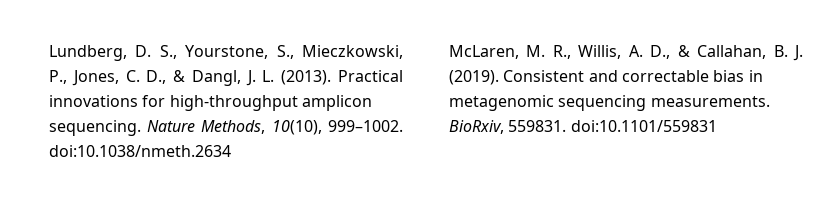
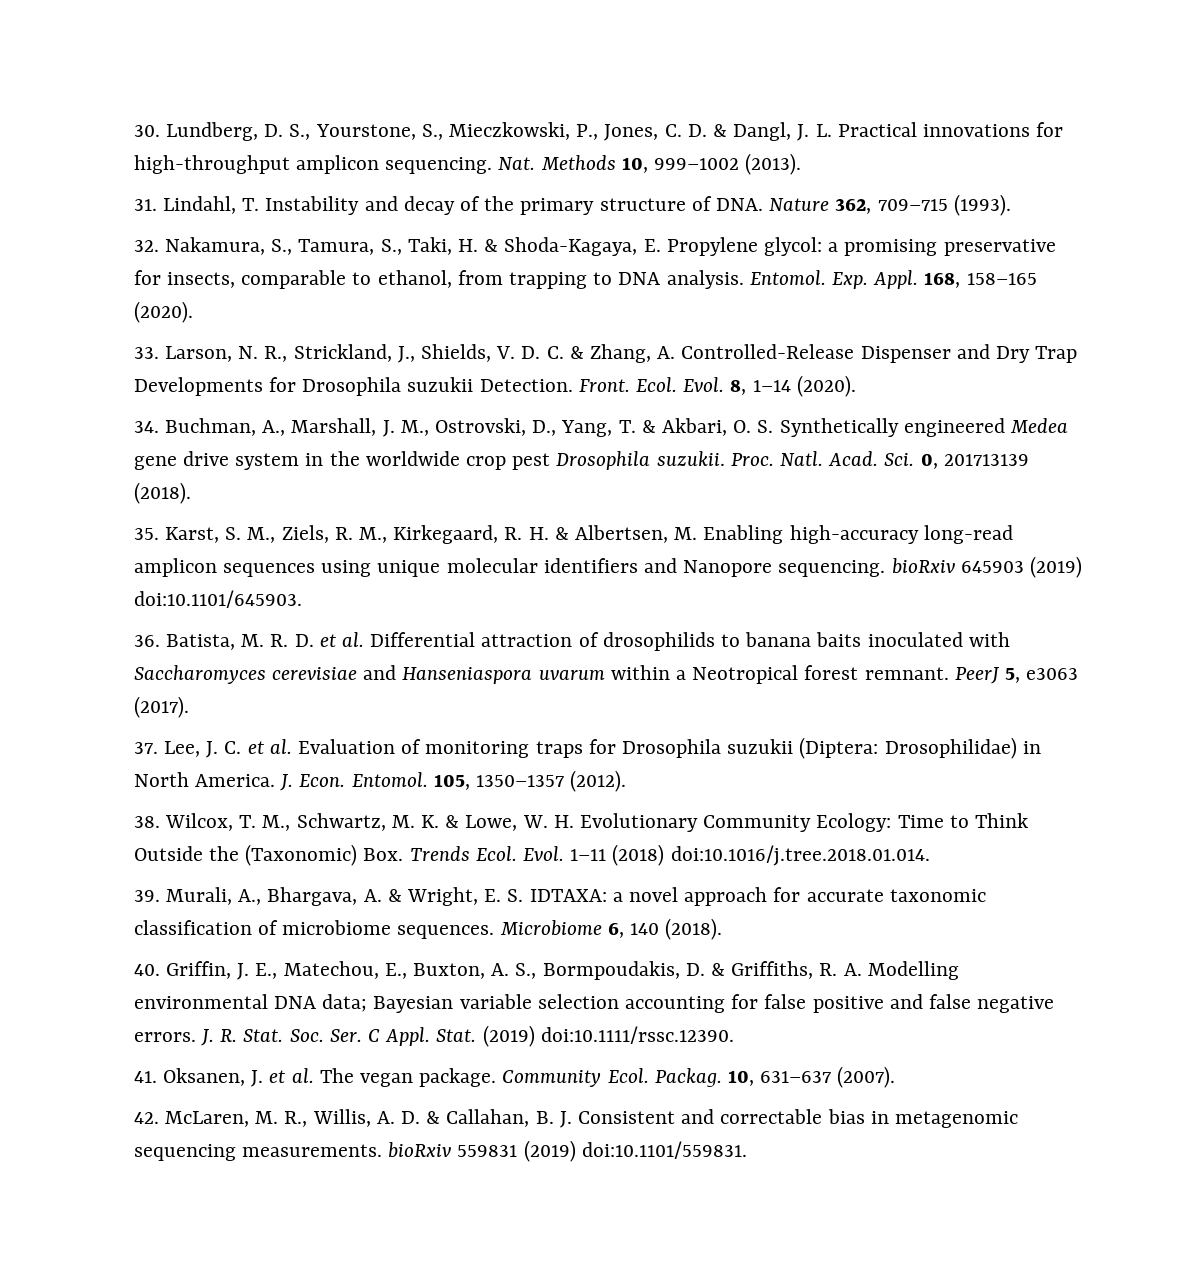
(48, 53) none -> [133,125,160,137] 30.
[146,70,167,84] D., -> [687,124,707,137] D.
[281,70,332,85] (2013). -> (832, 130) none
[147,120,403,135] [48,145,231,157] Nature Methods, 10(10), 999–1002. doi:10.1038/nmeth.2634 // -> [498,153,802,175] [133,194,1011,216] [133,237,1056,256] [133,270,1037,289] [133,301,193,323] [133,344,1078,363] [133,375,856,397] [133,418,1069,437] [133,451,1029,470] [133,482,191,504] [133,525,1013,544] [133,556,1083,578] [133,590,302,608] [133,632,1010,651] [133,665,1079,684] [133,696,189,718] [133,737,1041,759] [133,770,627,792] [133,813,1029,832] [133,844,930,866] [133,887,986,906] [133,918,723,940] [133,961,959,980] [133,994,1055,1013] [133,1025,734,1047] [133,1066,896,1088] [133,1112,159,1124] Nat. Methods 10, 999–1002 (2013). // 31. Lindahl, T. Instability and decay of the primary structure of DNA. Nature 362, 709–715 (1993). // 32. Nakamura, S., Tamura, S., Taki, H. & Shoda-Kagaya, E. Propylene glycol: a promising preservative for insects, comparable to ethanol, from trapping to DNA analysis. Entomol. Exp. Appl. 168, 158–165 (2020). // 33. Larson, N. R., Strickland, J., Shields, V. D. C. & Zhang, A. Controlled-Release Dispenser and Dry Trap Developments for Drosophila suzukii Detection. Front. Ecol. Evol. 8, 1–14 (2020). // 34. Buchman, A., Marshall, J. M., Ostrovski, D., Yang, T. & Akbari, O. S. Synthetically engineered Medea gene drive system in the worldwide crop pest Drosophila suzukii. Proc. Natl. Acad. Sci. 0, 201713139 (2018). // 35. Karst, S. M., Ziels, R. M., Kirkegaard, R. H. & Albertsen, M. Enabling high-accuracy long-read amplicon sequences using unique molecular identifiers and Nanopore sequencing. bioRxiv 645903 (2019) doi:10.1101/645903. // 36. Batista, M. R. D. et al. Differential attraction of drosophilids to banana baits inoculated with Saccharomyces cerevisiae and Hanseniaspora uvarum within a Neotropical forest remnant. PeerJ 5, e3063 (2017). // 37. Lee, J. C. et al. Evaluation of monitoring traps for Drosophila suzukii (Diptera: Drosophilidae) in North America. J. Econ. Entomol. 105, 1350–1357 (2012). // 38. Wilcox, T. M., Schwartz, M. K. & Lowe, W. H. Evolutionary Community Ecology: Time to Think Outside the (Taxonomic) Box. Trends Ecol. Evol. 1–11 (2018) doi:10.1016/j.tree.2018.01.014. // 39. Murali, A., Bhargava, A. & Wright, E. S. IDTAXA: a novel approach for accurate taxonomic classification of microbiome sequences. Microbiome 6, 140 (2018). // 40. Griffin, J. E., Matechou, E., Buxton, A. S., Bormpoudakis, D. & Griffiths, R. A. Modelling environmental DNA data; Bayesian variable selection accounting for false positive and false negative errors. J. R. Stat. Soc. Ser. C Appl. Stat. (2019) doi:10.1111/rssc.12390. // 41. Oksanen, J. et al. The vegan package. Community Ecol. Packag. 10, 631–637 (2007). // 42.
[650,45,671,59] D., -> [400,1111,420,1124] D.
[448,70,499,85] (2019). -> (572, 1119) none
[448,120,717,134] BioRxiv, 559831. doi:10.1101/559831 -> [388,1140,747,1162] bioRxiv 559831 (2019) doi:10.1101/559831.

